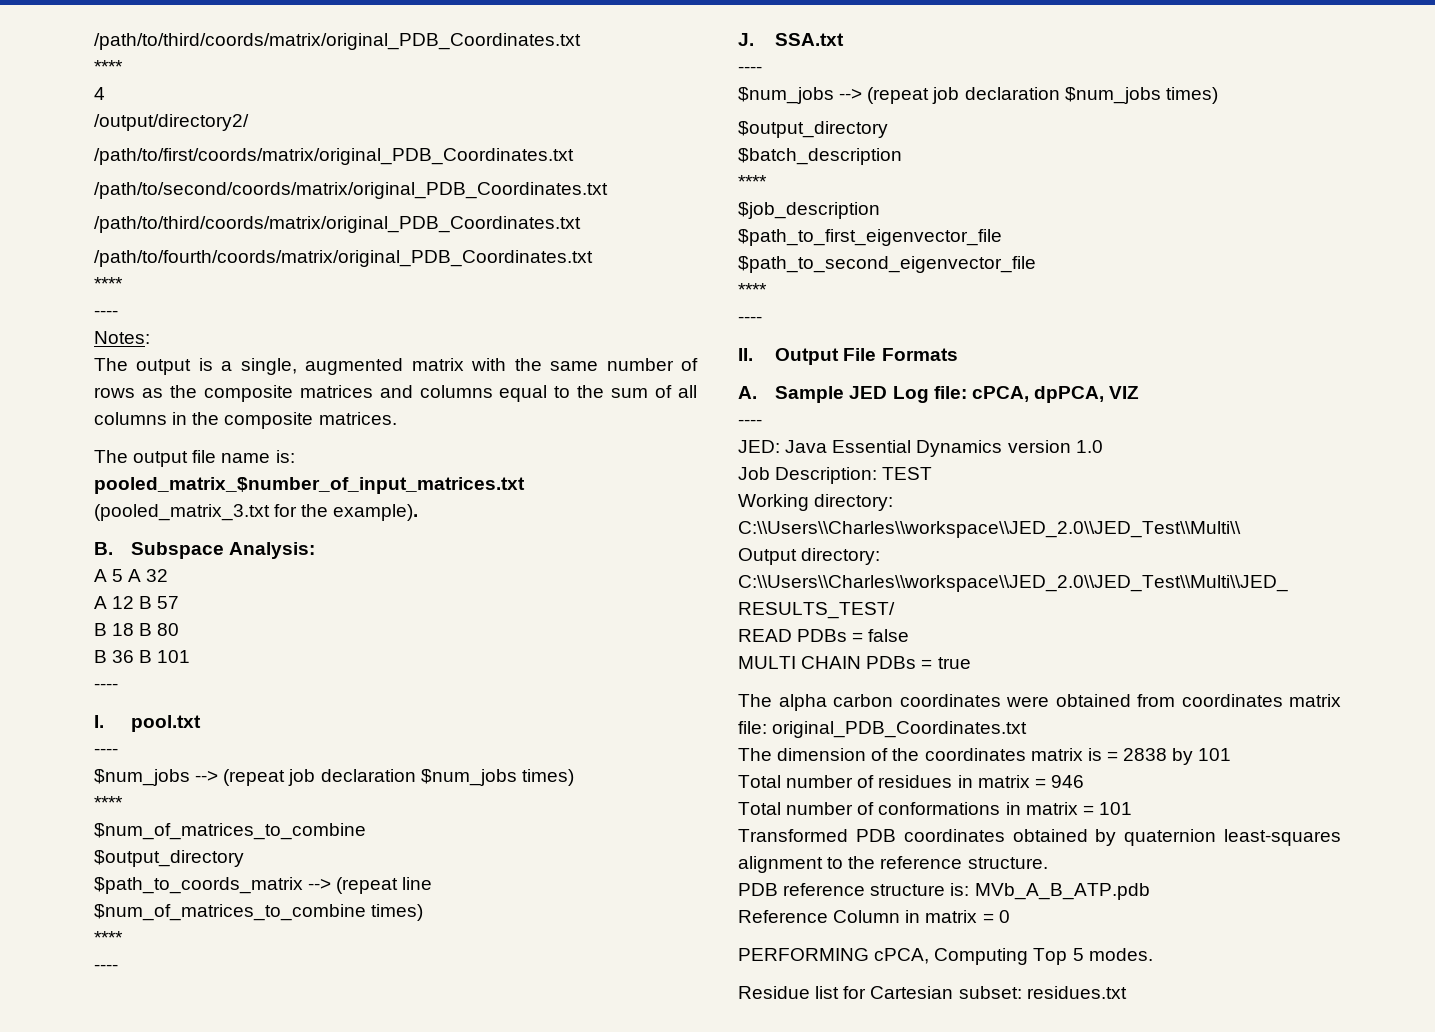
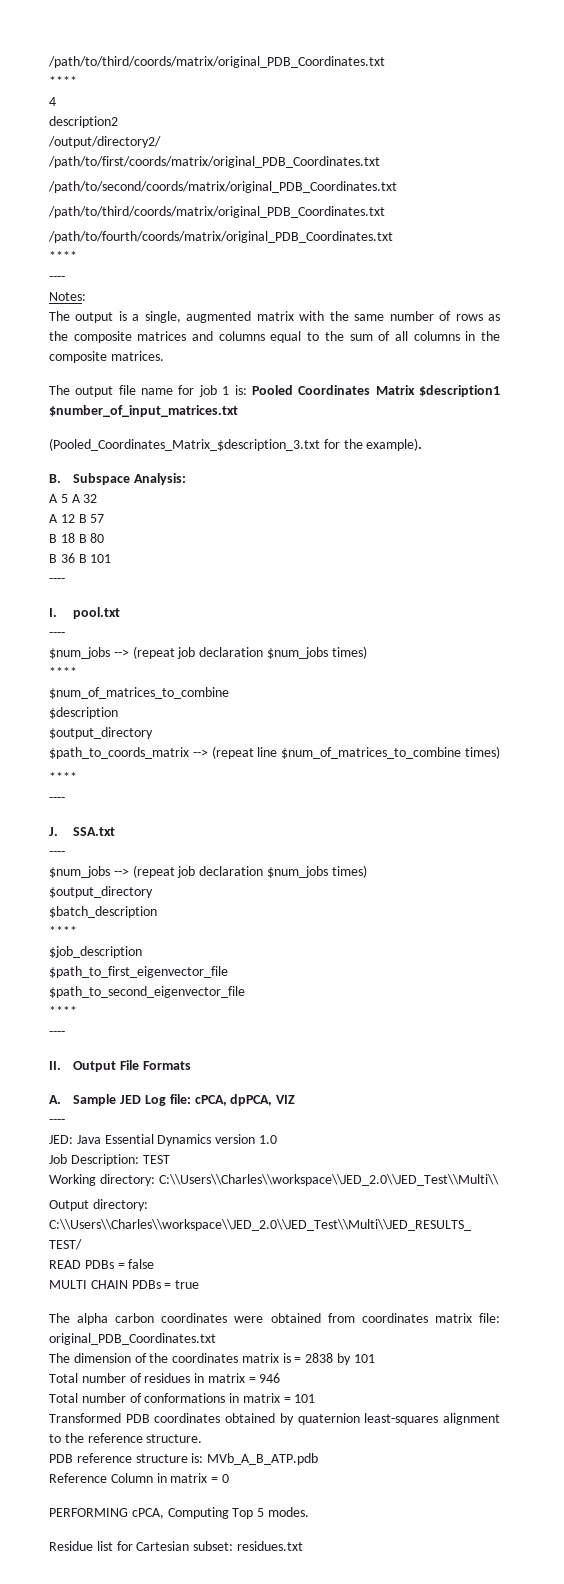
(105, 93) none -> [49,116,118,128] // description2
[275,450,295,463] [94,477,525,494] [94,504,270,521] is: pooled_matrix_$number_of_input_matrices.txt (pooled_matrix_3.txt -> [178,385,501,397] [49,405,238,417] [49,438,320,451] for job 1 is: Pooled Coordinates Matrix $description1 $number_of_input_matrices.txt // (Pooled_Coordinates_Matrix_$description_3.txt
(366, 831) none -> [49,707,118,719] // $description

